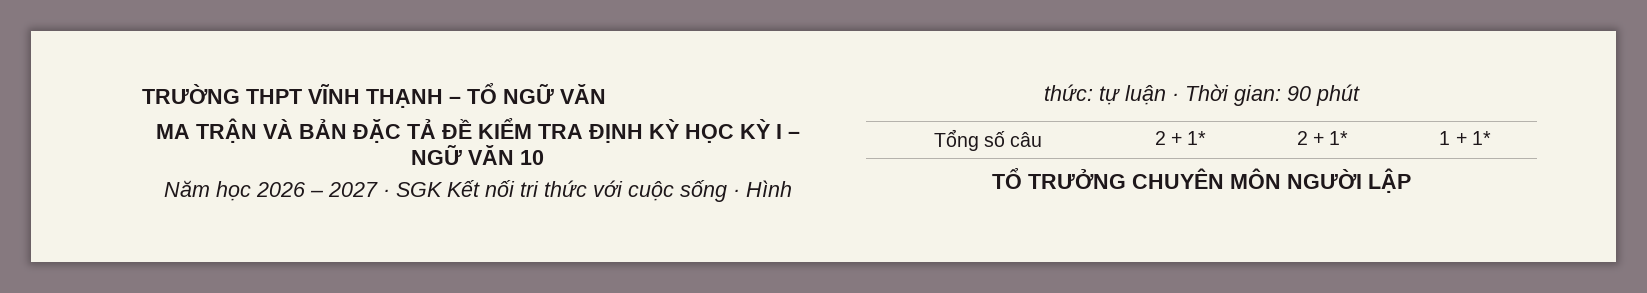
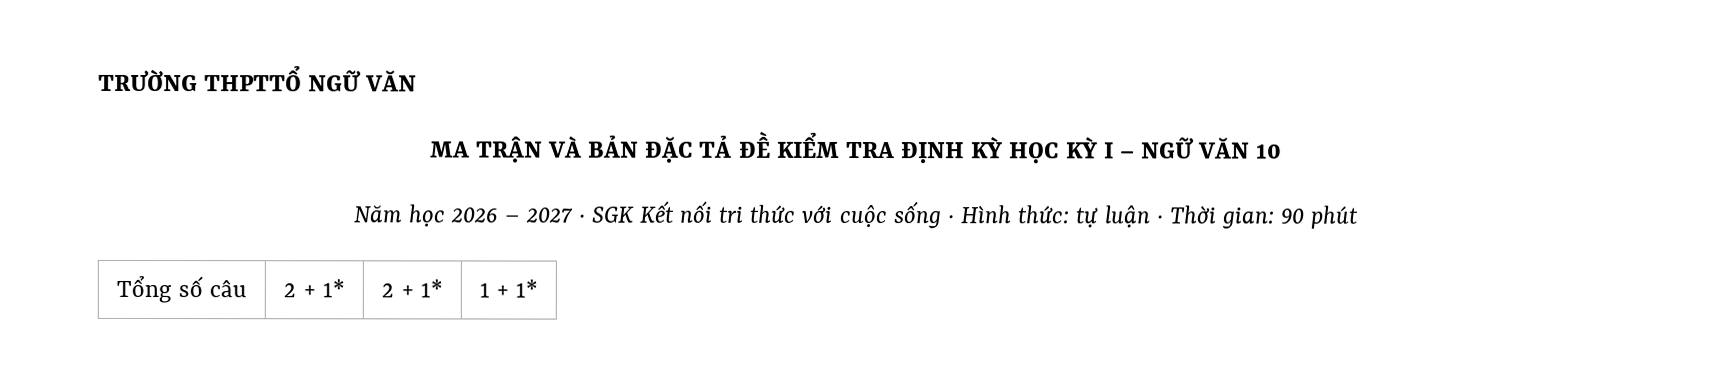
[246,83,497,108] THPT VĨNH THẠNH – TỔ -> [204,65,303,92] THPTTỔ
[992,168,1411,193] // TỔ TRƯỞNG CHUYÊN MÔN NGƯỜI LẬP -> (539, 288) none

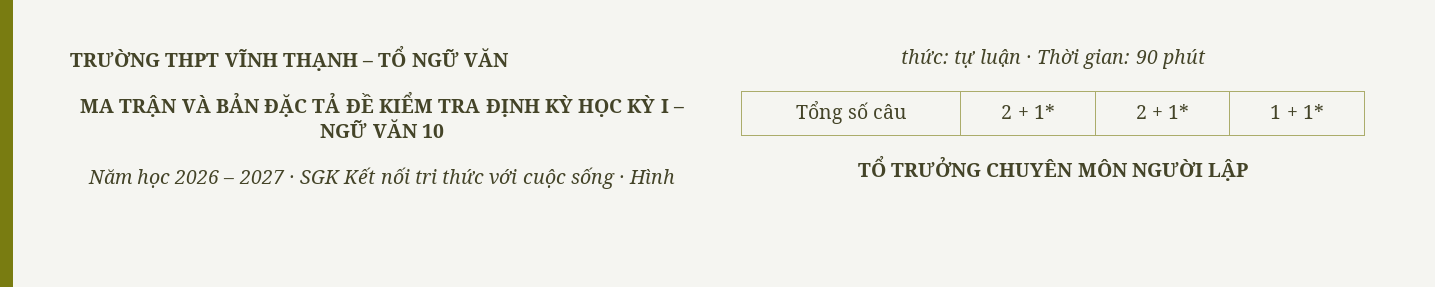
[204,65,303,92] THPTTỔ -> [165,45,407,71] THPT VĨNH THẠNH – TỔ
(539, 288) none -> [857,155,1249,181] // TỔ TRƯỞNG CHUYÊN MÔN NGƯỜI LẬP

